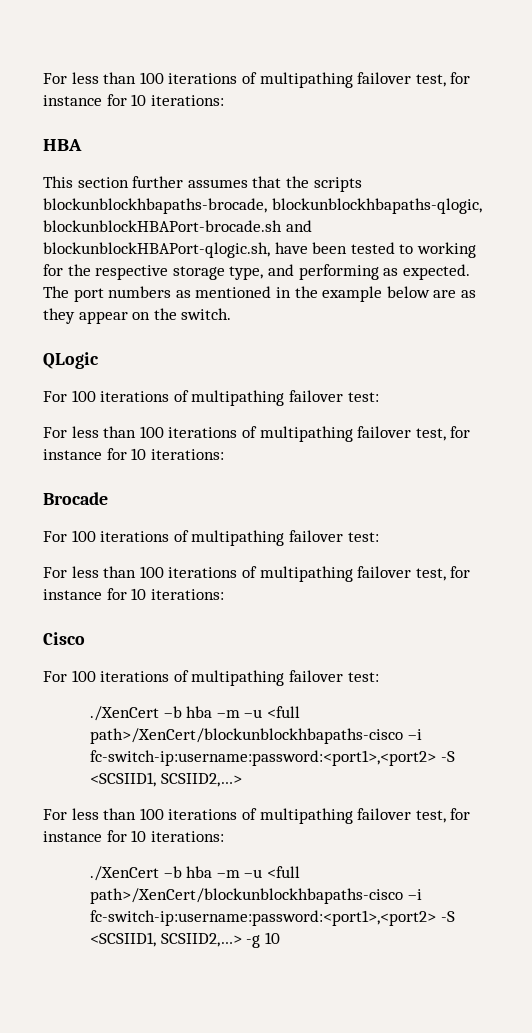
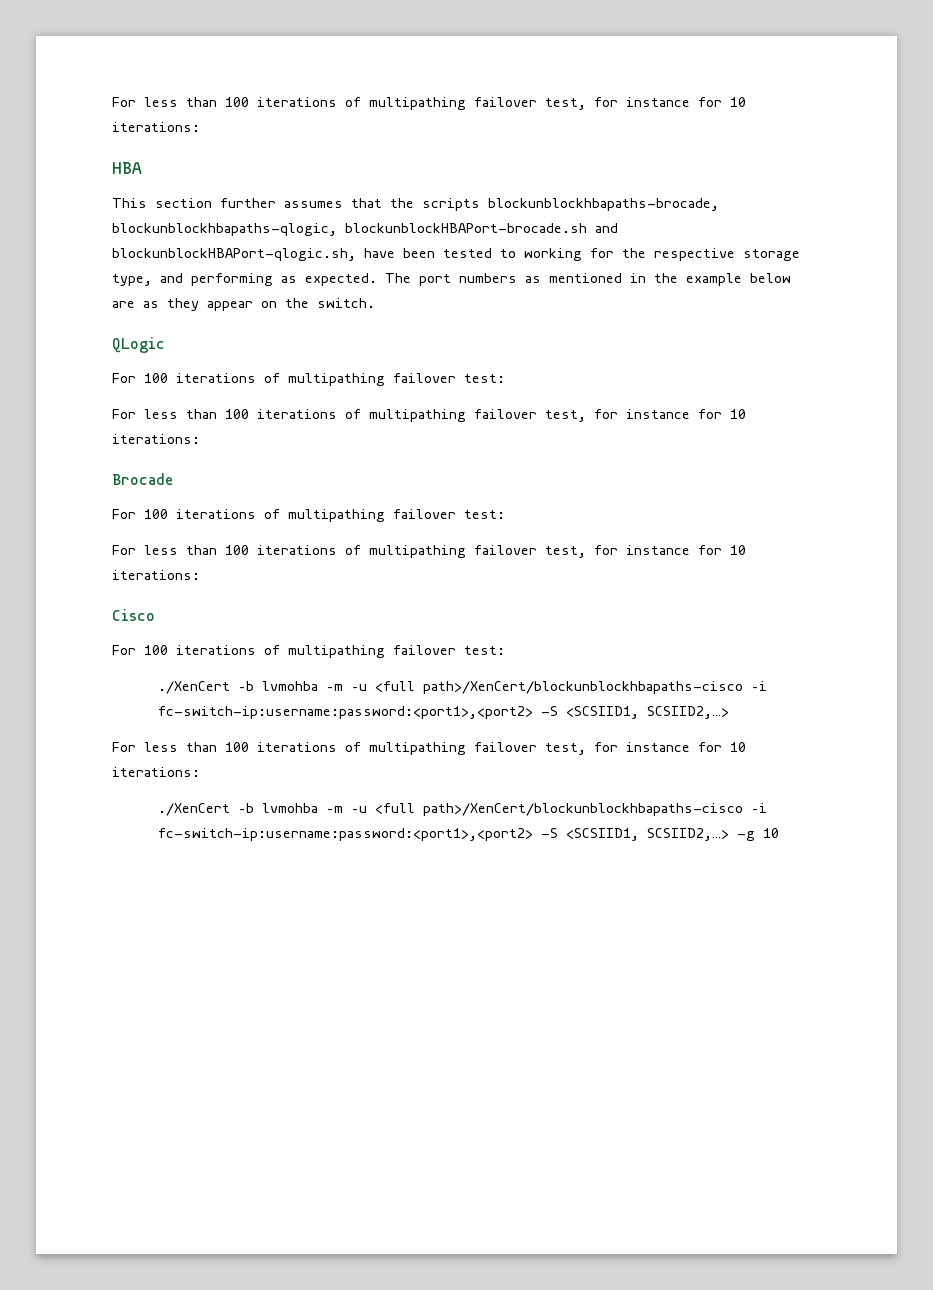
[186,706,213,718] hba -> [261,681,318,691] lvmohba
[186,866,213,878] hba -> [261,803,318,813] lvmohba

